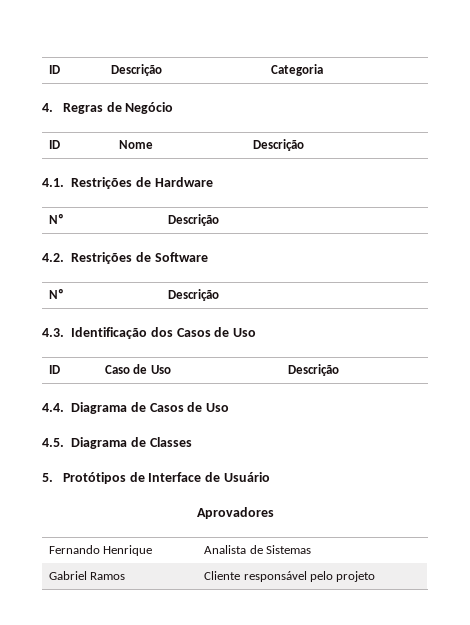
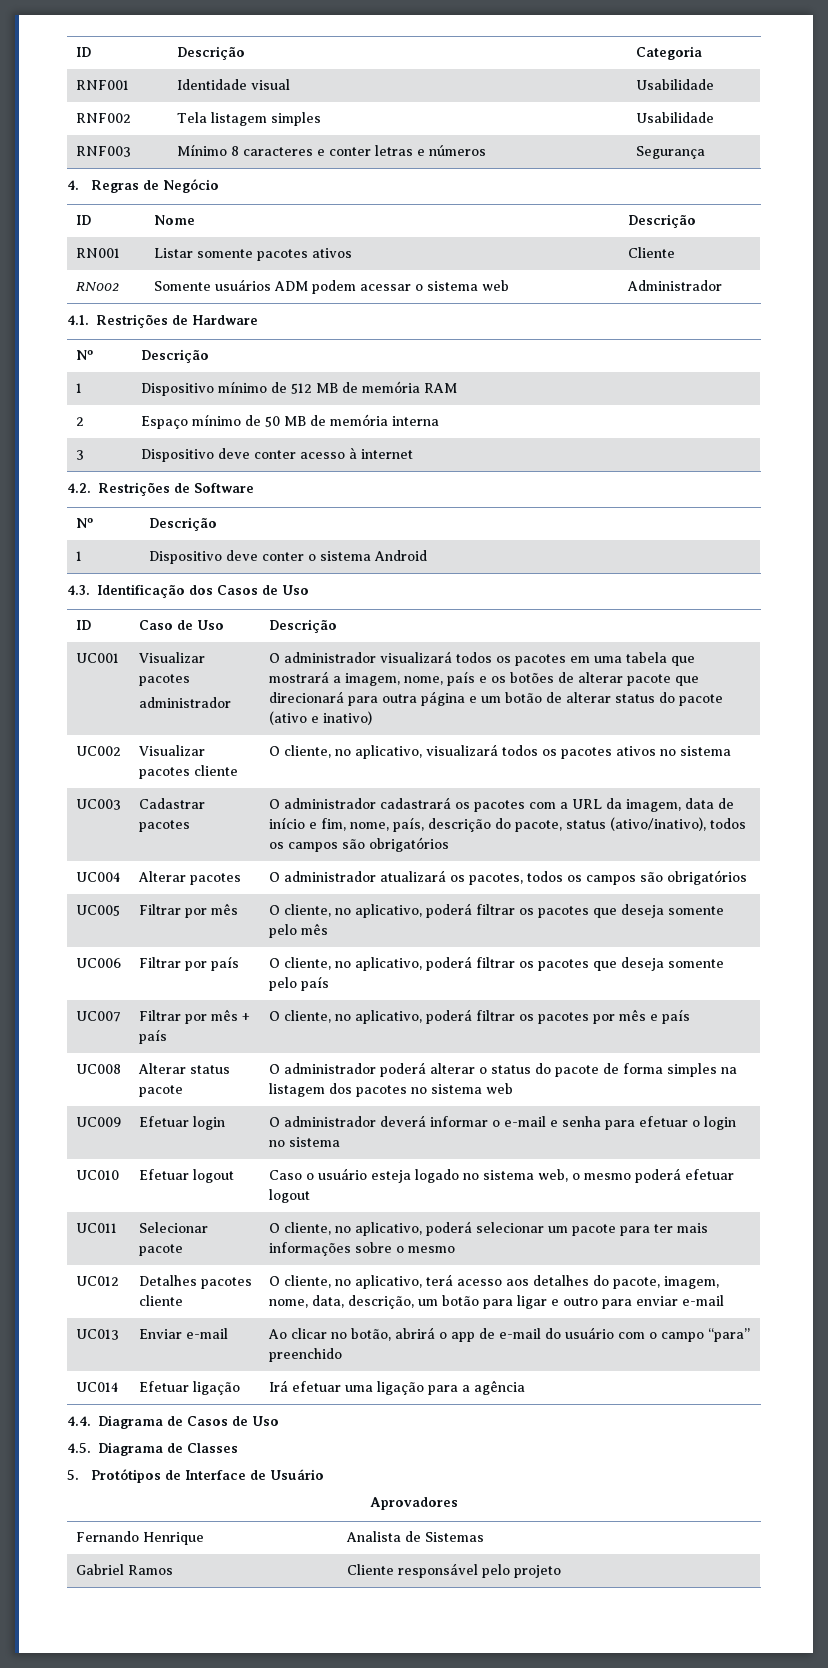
(323, 70) none -> [75,80,129,90] [176,79,290,90] [635,79,714,90] [75,113,131,123] [176,112,321,126] [635,112,714,123] [75,146,131,157] [176,144,486,156] [635,146,705,159] // RNF001 | Identidade visual | Usabilidade // RNF002 | Tela listagem simples | Usabilidade // RNF003 | Mínimo 8 caracteres e conter letras e números | Segurança
(304, 145) none -> [75,248,120,258] [153,248,352,261] [627,247,675,258] [75,282,119,291] [153,279,509,294] [626,280,722,291] // RN001 | Listar somente pacotes ativos | Cliente // RN002 | Somente usuários ADM podem acessar o sistema web | Administrador
(219, 220) none -> [75,383,82,393] [140,381,457,396] [75,417,84,426] [140,414,439,429] [75,450,84,460] [140,447,413,462] // 1 | Dispositivo mínimo de 512 MB de memória RAM // 2 | Espaço mínimo de 50 MB de memória interna // 3 | Dispositivo deve conter acesso à internet
(219, 295) none -> [75,551,82,561] [148,550,427,564] // 1 | Dispositivo deve conter o sistema Android
(339, 370) none -> [75,653,119,663] [138,652,205,663] [138,674,190,686] [138,697,231,708] [268,651,695,666] [268,671,699,686] [268,691,723,706] [268,711,372,725] [75,746,121,756] [138,745,205,756] [138,765,238,779] [268,744,731,759] [75,799,121,810] [138,798,205,809] [138,820,190,832] [268,797,734,812] [268,817,746,832] [268,837,449,852] [75,872,120,882] [137,871,241,885] [268,870,747,885] [75,905,120,916] [138,903,238,918] [268,903,724,918] [268,923,328,938] [75,958,121,968] [138,956,239,971] [268,956,724,971] [268,976,329,991] [75,1011,121,1022] [138,1009,250,1024] [138,1029,167,1044] [268,1009,690,1024] [75,1064,121,1074] [137,1063,230,1074] [138,1085,183,1097] [268,1062,737,1077] [268,1083,513,1097] [75,1117,121,1127] [138,1116,225,1130] [268,1115,736,1130] [268,1137,340,1147] [75,1170,119,1180] [138,1169,234,1183] [268,1168,734,1183] [268,1189,310,1203] [75,1223,117,1233] [138,1222,208,1233] [138,1244,183,1256] [268,1221,708,1236] [268,1242,455,1256] [75,1276,119,1286] [138,1275,252,1289] [138,1295,183,1306] [268,1274,719,1289] [268,1295,724,1309] [75,1329,119,1340] [138,1328,228,1339] [267,1327,750,1342] [268,1348,342,1362] [75,1382,118,1392] [138,1381,240,1395] [268,1380,525,1395] // UC001 | Visualizar pacotes // administrador | O administrador visualizará todos os pacotes em uma tabela que mostrará a imagem, nome, país e os botões de alterar pacote que direcionará para outra página e um botão de alterar status do pacote (ativo e inativo) // UC002 | Visualizar pacotes cliente | O cliente, no aplicativo, visualizará todos os pacotes ativos no sistema // UC003 | Cadastrar pacotes | O administrador cadastrará os pacotes com a URL da imagem, data de início e fim, nome, país, descrição do pacote, status (ativo/inativo), todos os campos são obrigatórios // UC004 | Alterar pacotes | O administrador atualizará os pacotes, todos os campos são obrigatórios // UC005 | Filtrar por mês | O cliente, no aplicativo, poderá filtrar os pacotes que deseja somente pelo mês // UC006 | Filtrar por país | O cliente, no aplicativo, poderá filtrar os pacotes que deseja somente pelo país // UC007 | Filtrar por mês + país | O cliente, no aplicativo, poderá filtrar os pacotes por mês e país // UC008 | Alterar status pacote | O administrador poderá alterar o status do pacote de forma simples na listagem dos pacotes no sistema web // UC009 | Efetuar login | O administrador deverá informar o e-mail e senha para efetuar o login no sistema // UC010 | Efetuar logout | Caso o usuário esteja logado no sistema web, o mesmo poderá efetuar logout // UC011 | Selecionar pacote | O cliente, no aplicativo, poderá selecionar um pacote para ter mais informações sobre o mesmo // UC012 | Detalhes pacotes cliente | O cliente, no aplicativo, terá acesso aos detalhes do pacote, imagem, nome, data, descrição, um botão para ligar e outro para enviar e-mail // UC013 | Enviar e-mail | Ao clicar no botão, abrirá o app de e-mail do usuário com o campo “para” preenchido // UC014 | Efetuar ligação | Irá efetuar uma ligação para a agência

